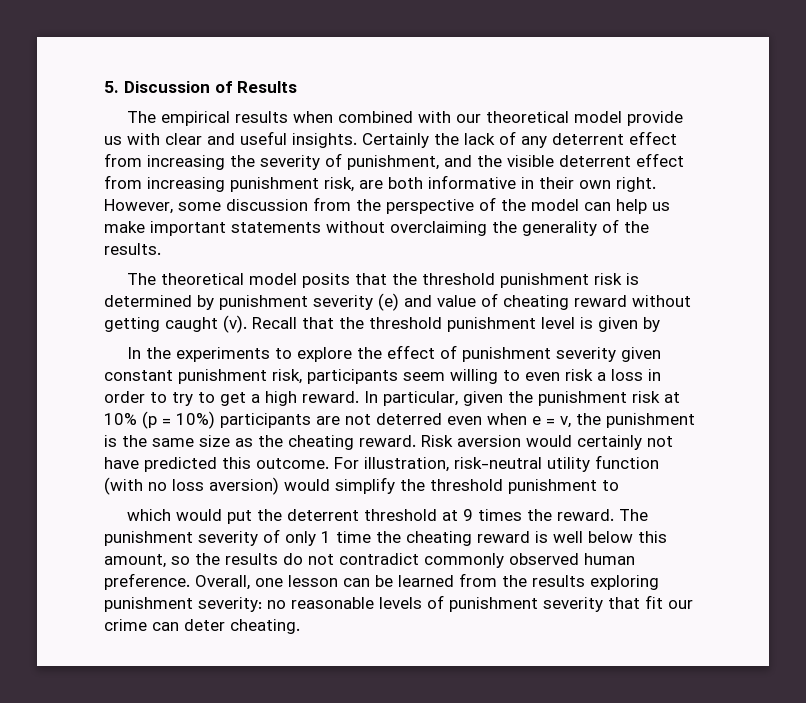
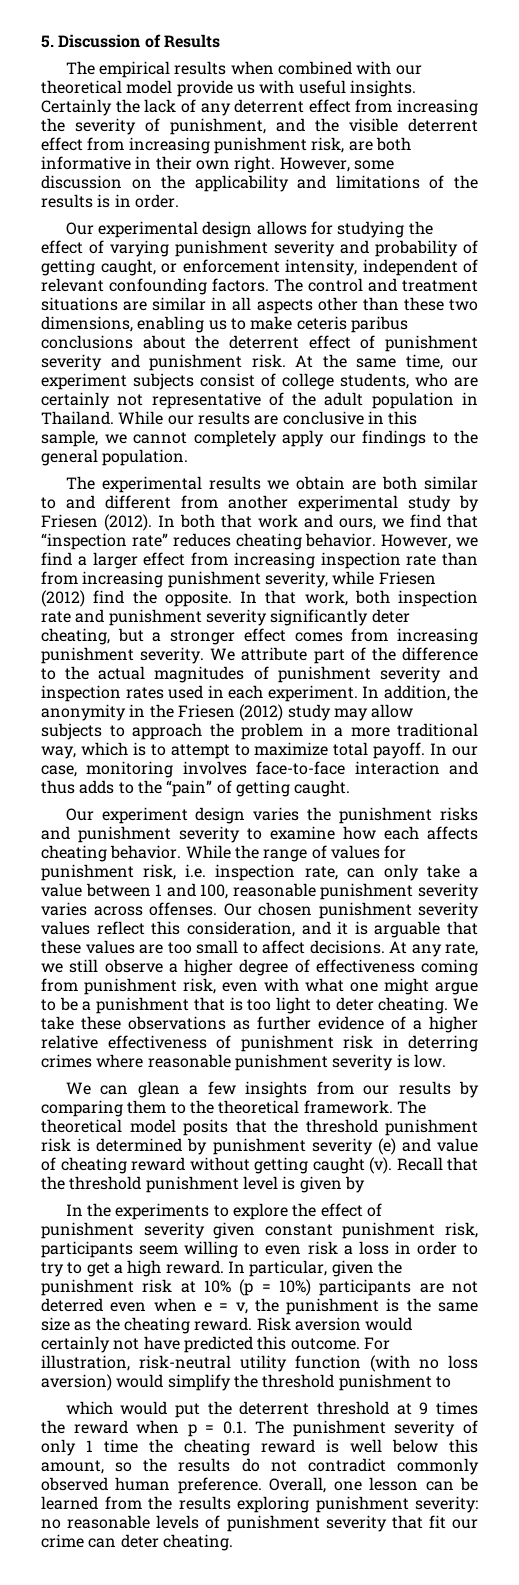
[165,133,235,145] clear and -> (295, 87) none
[313,197,670,214] [104,219,649,236] [104,243,161,255] from the perspective of the model can help us make important statements without overclaiming the generality of the results. // -> [131,175,478,192] [41,194,179,208] [65,221,433,238] [41,240,478,257] [41,259,478,276] [41,278,478,295] [41,297,478,314] [41,316,408,333] [41,335,479,352] [41,354,478,371] [41,373,478,390] [41,392,478,409] [41,411,418,425] [41,430,478,447] [41,449,189,466] [65,476,478,493] [41,495,479,512] [41,514,478,531] [41,533,478,550] [41,552,478,569] [41,571,436,588] [41,590,478,607] [41,609,410,626] [41,628,478,645] [41,647,479,664] [41,666,478,683] [41,685,478,702] [41,704,414,721] [41,723,478,740] [41,742,478,759] [41,761,479,778] [41,780,351,797] [65,807,479,824] [41,826,478,843] [41,845,407,862] [41,864,478,881] [41,883,479,900] [41,902,479,919] [41,921,478,938] [41,940,478,957] [41,959,478,976] [41,978,478,995] [41,997,479,1014] [41,1016,478,1033] [41,1035,478,1052] [41,1054,446,1071] [65,1081,479,1098] [41,1100,393,1117] on the applicability and limitations of the results is in order. // Our experimental design allows for studying the effect of varying punishment severity and probability of getting caught, or enforcement intensity, independent of relevant confounding factors. The control and treatment situations are similar in all aspects other than these two dimensions, enabling us to make ceteris paribus conclusions about the deterrent effect of punishment severity and punishment risk. At the same time, our experiment subjects consist of college students, who are certainly not representative of the adult population in Thailand. While our results are conclusive in this sample, we cannot completely apply our findings to the general population. // The experimental results we obtain are both similar to and different from another experimental study by Friesen (2012). In both that work and ours, we find that “inspection rate” reduces cheating behavior. However, we find a larger effect from increasing inspection rate than from increasing punishment severity, while Friesen (2012) find the opposite. In that work, both inspection rate and punishment severity significantly deter cheating, but a stronger effect comes from increasing punishment severity. We attribute part of the difference to the actual magnitudes of punishment severity and inspection rates used in each experiment. In addition, the anonymity in the Friesen (2012) study may allow subjects to approach the problem in a more traditional way, which is to attempt to maximize total payoff. In our case, monitoring involves face-to-face interaction and thus adds to the “pain” of getting caught. // Our experiment design varies the punishment risks and punishment severity to examine how each affects cheating behavior. While the range of values for punishment risk, i.e. inspection rate, can only take a value between 1 and 100, reasonable punishment severity varies across offenses. Our chosen punishment severity values reflect this consideration, and it is arguable that these values are too small to affect decisions. At any rate, we still observe a higher degree of effectiveness coming from punishment risk, even with what one might argue to be a punishment that is too light to deter cheating. We take these observations as further evidence of a higher relative effectiveness of punishment risk in deterring crimes where reasonable punishment severity is low. // We can glean a few insights from our results by comparing them to the theoretical framework.
[557,509,615,521] reward. -> [73,1420,247,1437] reward when p = 0.1.

